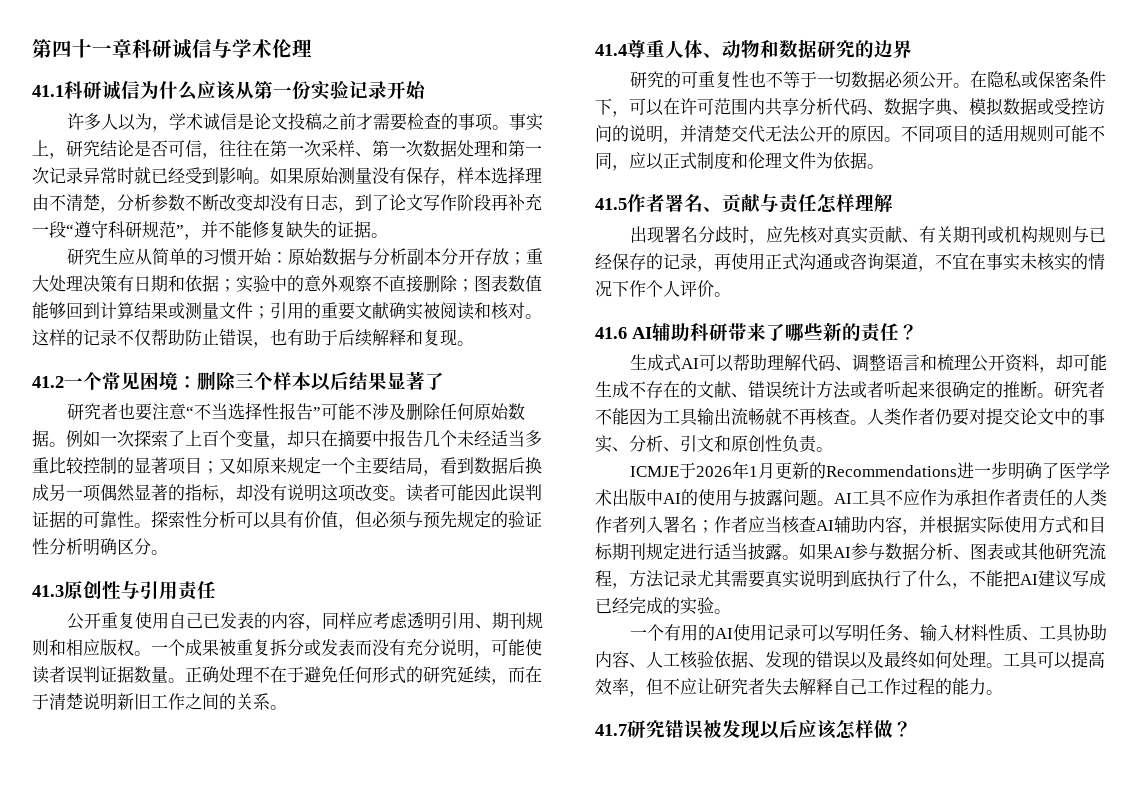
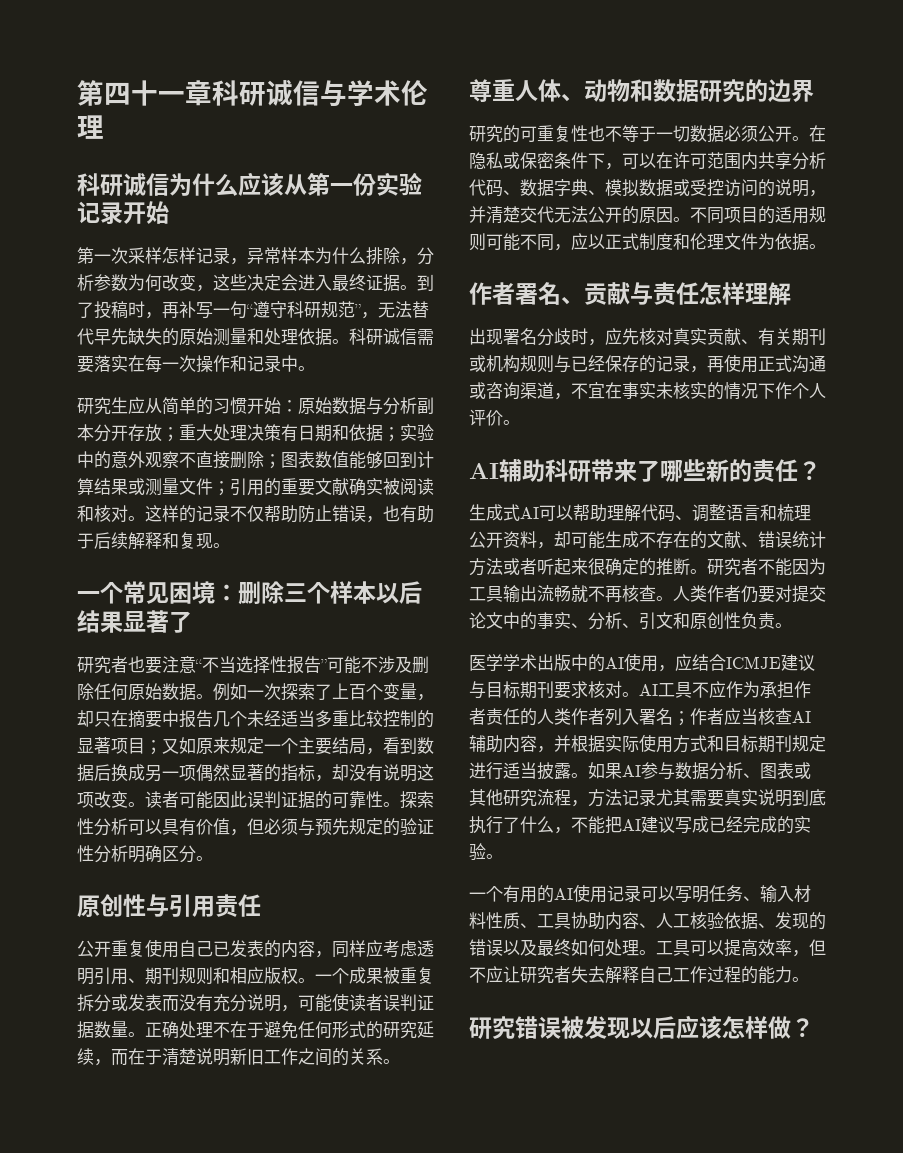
[32,85,64,97] 41.1 -> (104, 127) none
[66,112,543,132] [32,140,542,159] [32,166,542,186] [32,193,542,213] [32,221,66,238] 许多人以为，学术诚信是论文投稿之前才需要检查的事项。事实上，研究结论是否可信，往往在第一次采样、第一次数据处理和第一次记录异常时就已经受到影响。如果原始测量没有保存，样本选择理由不清楚，分析参数不断改变却没有日志，到了论文写作阶段再补充一段 -> [77,247,434,265] [77,274,434,292] [77,301,247,319] 第一次采样怎样记录，异常样本为什么排除，分析参数为何改变，这些决定会进入最终证据。到了投稿时，再补写一句
[201,221,371,238] 并不能修复缺失的证据 -> [378,301,429,318] [77,328,434,346] [77,355,298,373] 无法替代早先缺失的原始测量和处理依据。科研诚信需要落实在每一次操作和记录中
[32,376,64,388] 41.2 -> (230, 545) none
[32,585,64,597] 41.3 -> (213, 858) none
[595,44,627,56] 41.4 -> (400, 1061) none
[595,198,627,210] 41.5 -> (826, 246) none
[595,327,627,339] 41.6 -> (520, 422) none
[629,461,1110,480] [595,489,817,506] ICMJE于2026年1月更新的Recommendations进一步明确了医学学术出版中AI的使用与披露问题 -> [469,653,815,672] [469,681,622,699] 医学学术出版中的AI使用，应结合ICMJE建议与目标期刊要求核对
[595,724,627,736] 41.7 -> (809, 979) none

